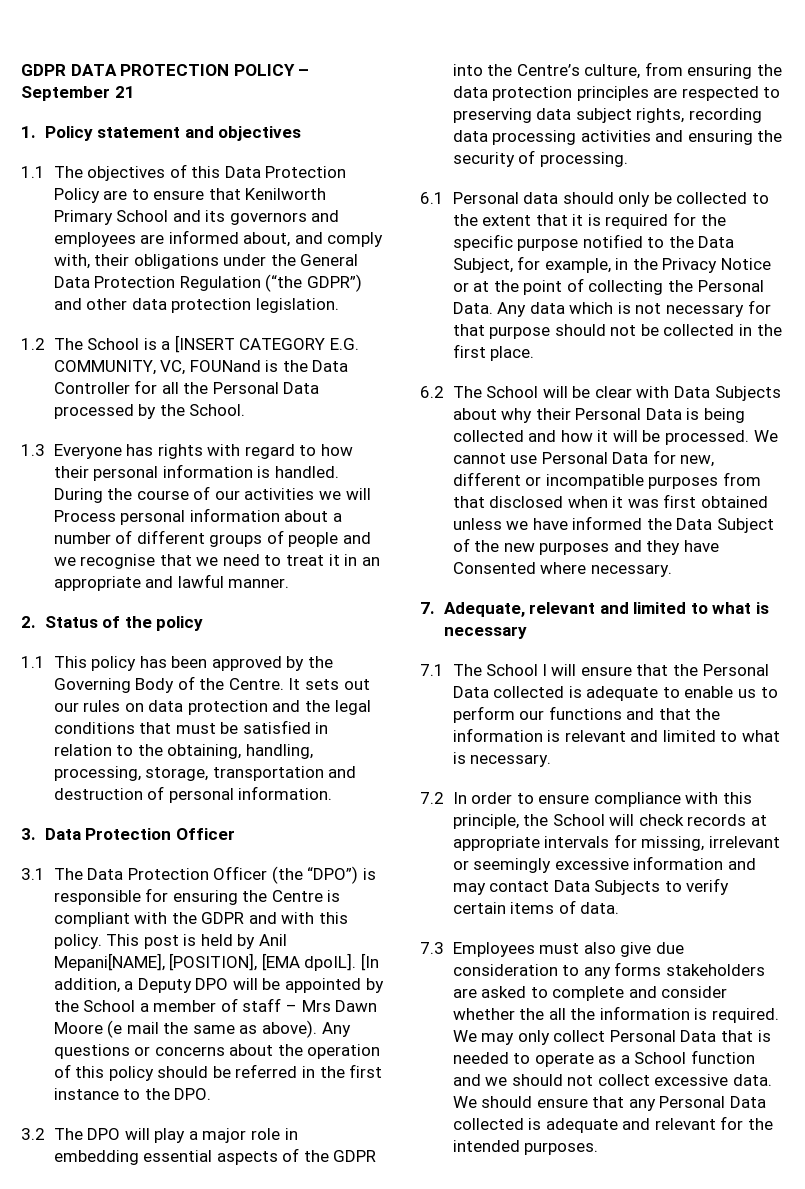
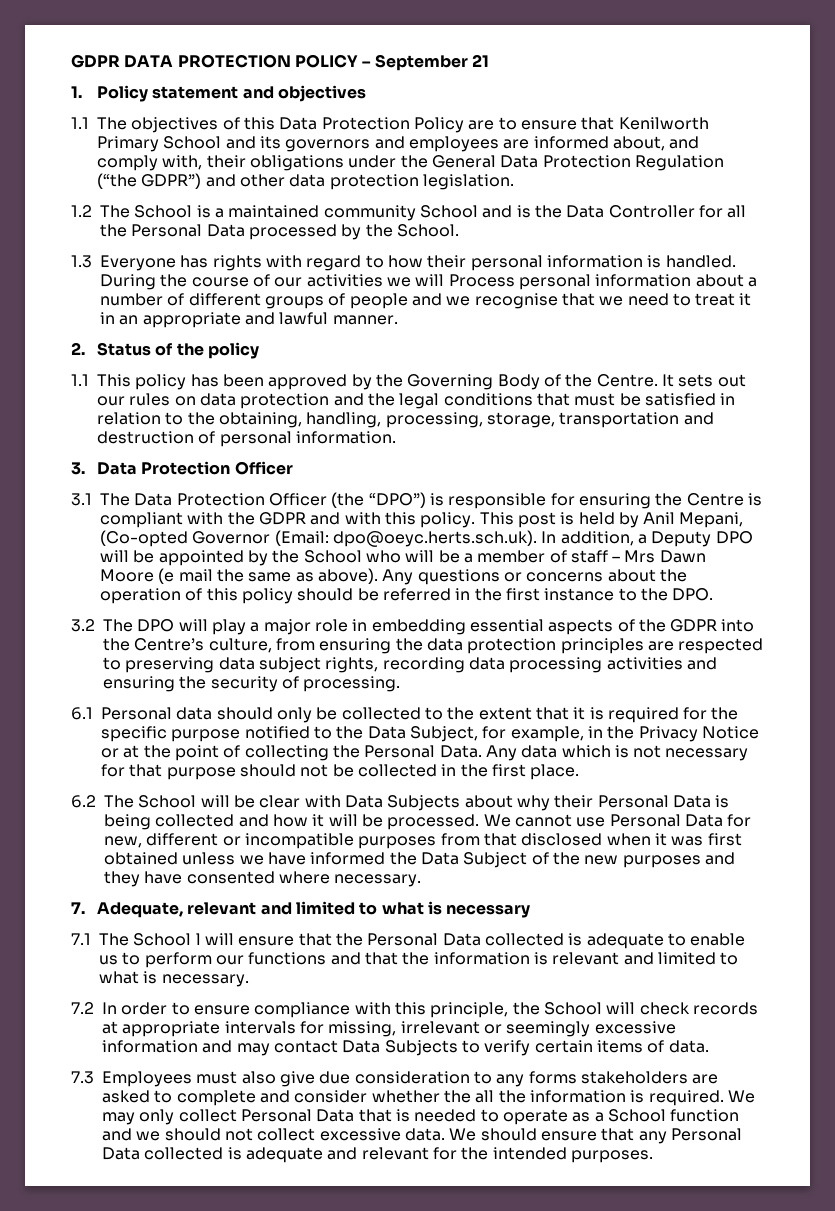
[174,335,360,353] [53,360,261,375] [INSERT CATEGORY E.G. COMMUNITY, VC, FOUNand -> [228,205,513,221] maintained community School and
[53,953,379,971] Mepani[NAME], [POSITION], [EMA dpoIL]. [In -> [679,512,744,528] [100,530,557,547] Mepani, (Co-opted Governor (Email: dpo@oeyc.herts.sch.uk). In
(136, 1006) none -> [365,550,460,563] who will be
[452,562,536,574] Consented -> [186,871,275,884] consented

